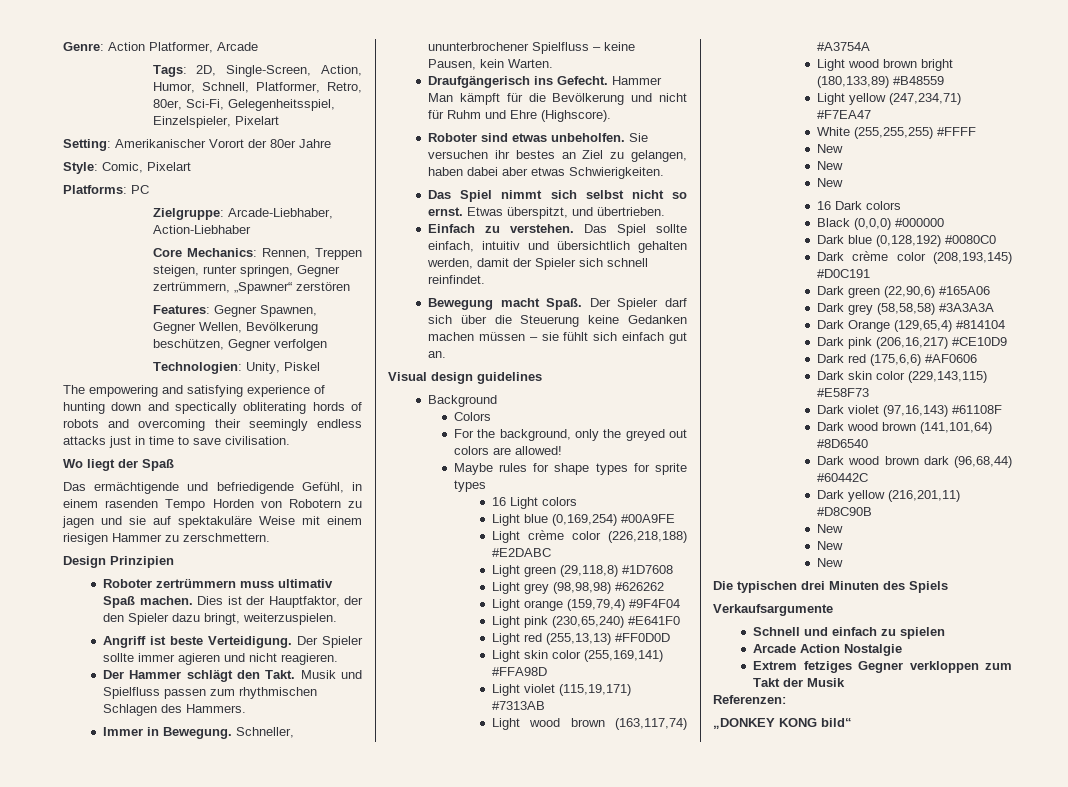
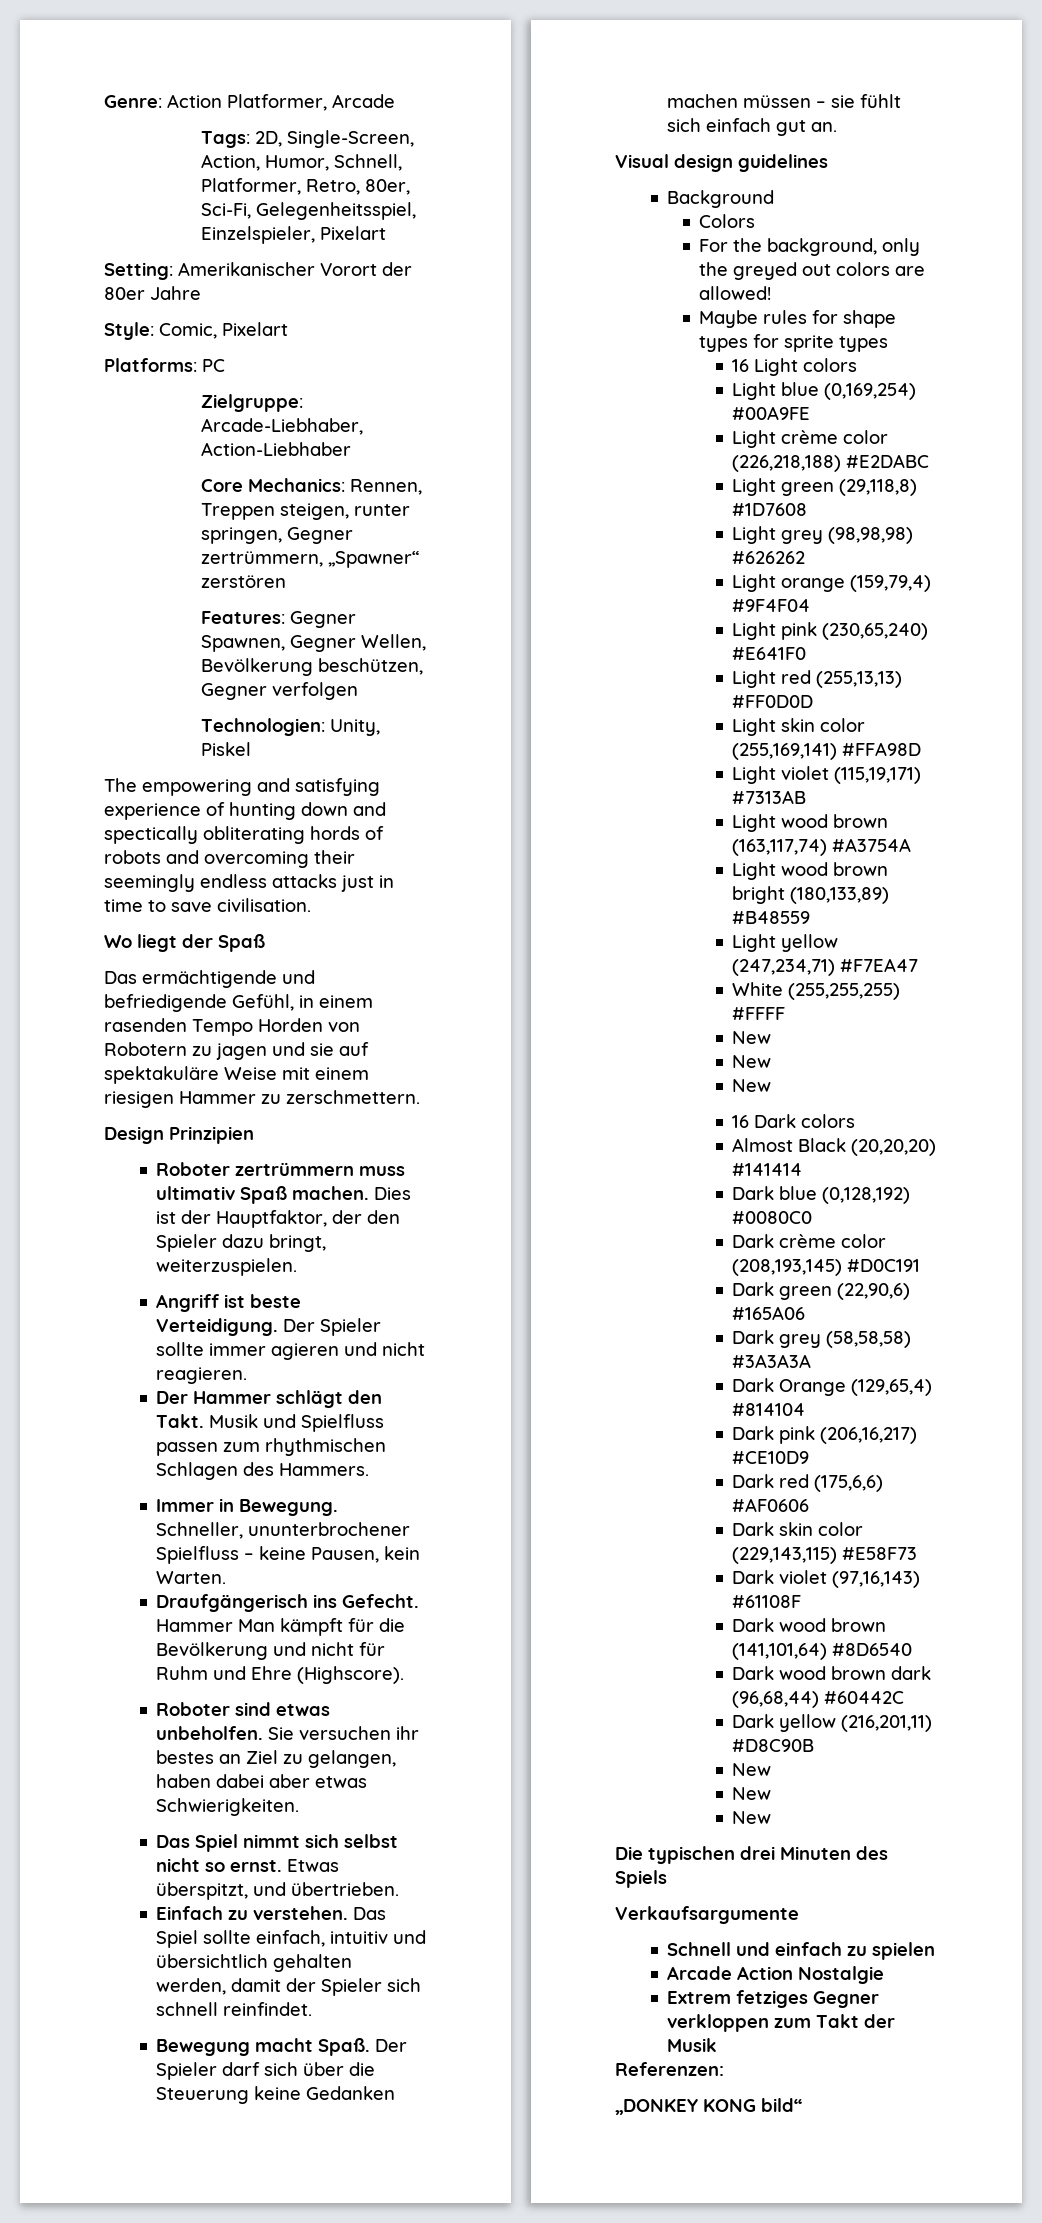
[817,218,944,230] Black (0,0,0) #000000 -> [732,1138,937,1156] [732,1163,803,1176] Almost Black (20,20,20) #141414

